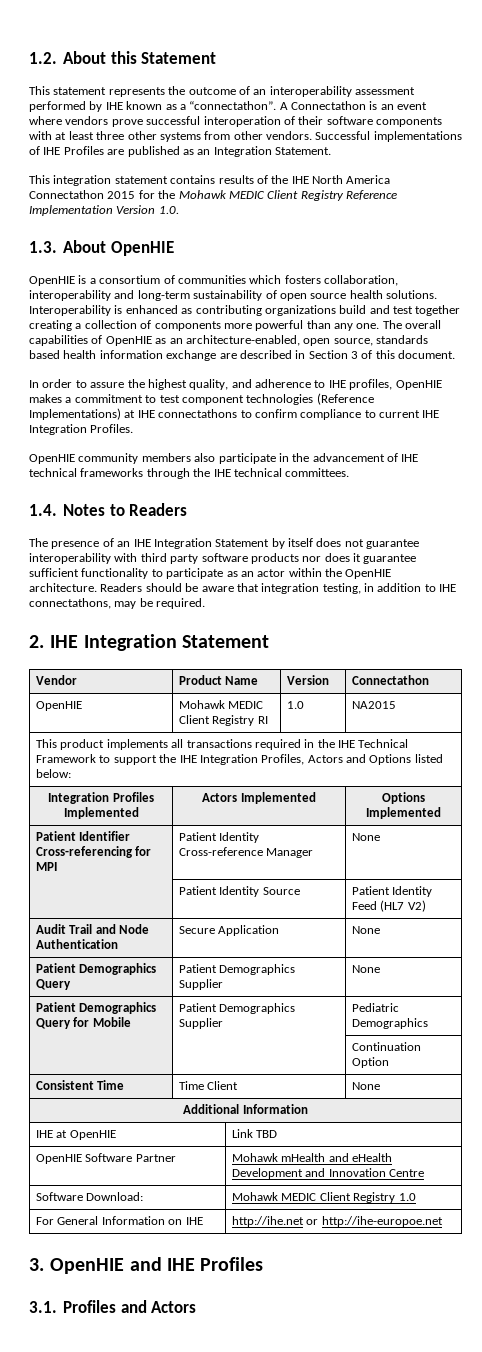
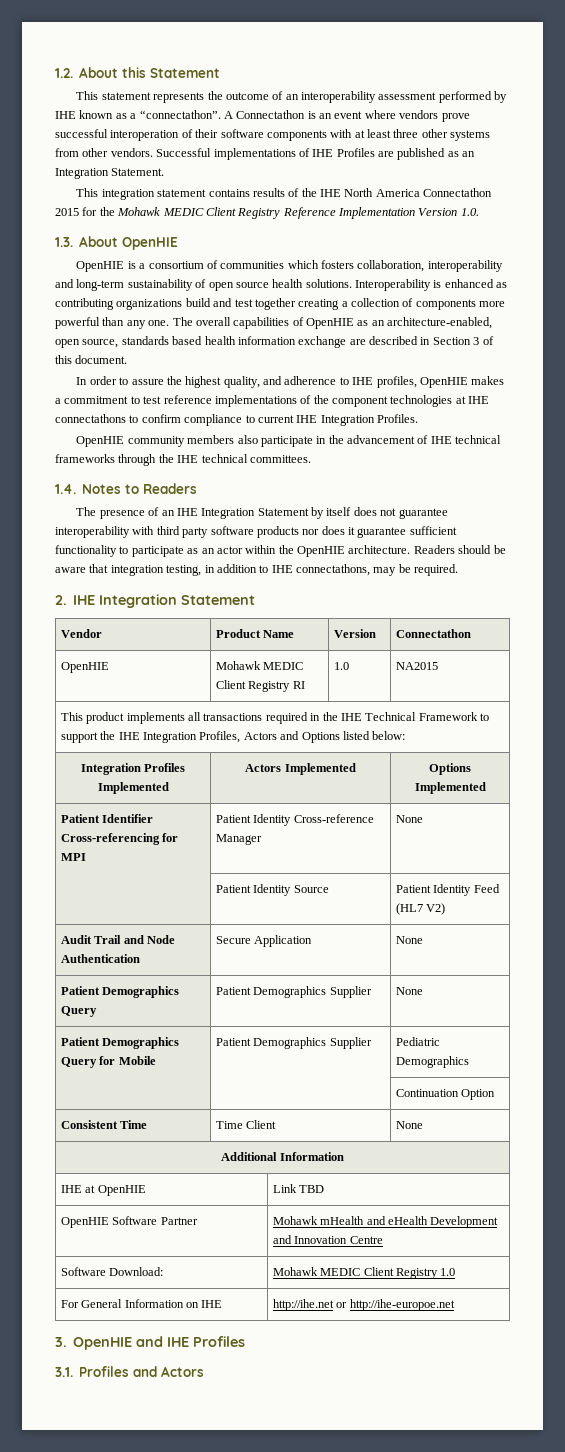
[181,393,374,405] [29,408,121,420] component technologies (Reference Implementations) -> [163,395,453,407] reference implementations of the component technologies

